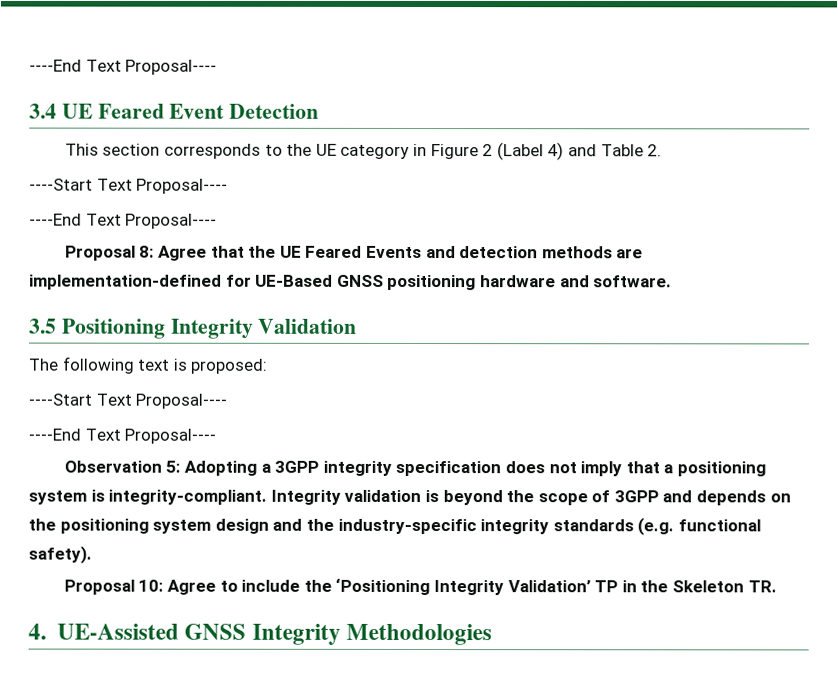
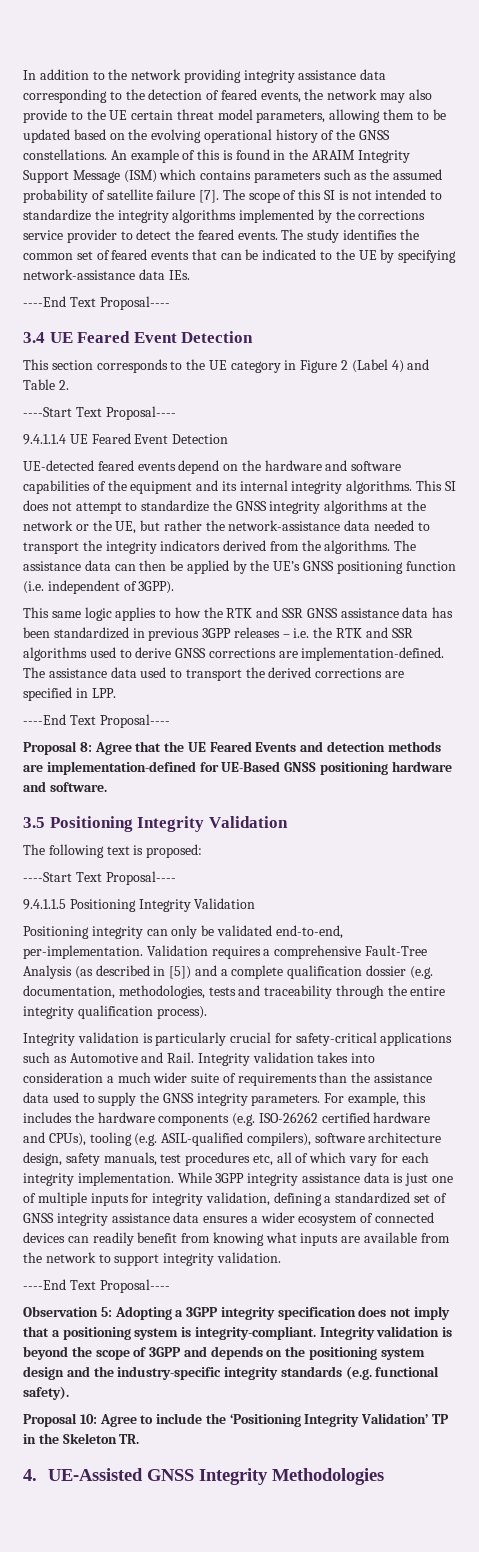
(29, 65) none -> [23,69,387,83] [23,89,432,103] [23,109,446,123] [23,129,391,143] [23,149,410,163] [23,169,443,183] [23,189,443,203] [23,209,426,223] [23,229,419,243] [23,249,457,263] [23,269,190,280] In addition to the network providing integrity assistance data corresponding to the detection of feared events, the network may also provide to the UE certain threat model parameters, allowing them to be updated based on the evolving operational history of the GNSS constellations. An example of this is found in the ARAIM Integrity Support Message (ISM) which contains parameters such as the assumed probability of satellite failure [7]. The scope of this SI is not intended to standardize the integrity algorithms implemented by the corrections service provider to detect the feared events. The study identifies the common set of feared events that can be indicated to the UE by specifying network-assistance data IEs. //
(229, 186) none -> [23,433,229,445] [23,460,402,474] [23,480,456,494] [23,500,426,514] [23,520,430,534] [23,540,417,554] [23,560,456,574] [23,580,175,594] [23,607,454,621] [23,627,413,641] [23,647,445,661] [23,667,405,681] [23,687,116,701] // 9.4.1.1.4 UE Feared Event Detection // UE-detected feared events depend on the hardware and software capabilities of the equipment and its internal integrity algorithms. This SI does not attempt to standardize the GNSS integrity algorithms at the network or the UE, but rather the network-assistance data needed to transport the integrity indicators derived from the algorithms. The assistance data can then be applied by the UE’s GNSS positioning function (i.e. independent of 3GPP). // This same logic applies to how the RTK and SSR GNSS assistance data has been standardized in previous 3GPP releases – i.e. the RTK and SSR algorithms used to derive GNSS corrections are implementation-defined. The assistance data used to transport the derived corrections are specified in LPP.
(228, 401) none -> [23,898,256,912] [23,925,343,939] [23,945,427,959] [23,965,433,979] [23,985,446,999] [23,1005,207,1019] [23,1032,453,1046] [23,1052,376,1066] [23,1072,433,1086] [23,1092,426,1106] [23,1112,431,1126] [23,1132,442,1146] [23,1152,429,1166] [23,1172,454,1186] [23,1192,447,1206] [23,1212,435,1226] [23,1232,450,1246] [23,1252,281,1266] // 9.4.1.1.5 Positioning Integrity Validation // Positioning integrity can only be validated end-to-end, per-implementation. Validation requires a comprehensive Fault-Tree Analysis (as described in [5]) and a complete qualification dossier (e.g. documentation, methodologies, tests and traceability through the entire integrity qualification process). // Integrity validation is particularly crucial for safety-critical applications such as Automotive and Rail. Integrity validation takes into consideration a much wider suite of requirements than the assistance data used to supply the GNSS integrity parameters. For example, this includes the hardware components (e.g. ISO-26262 certified hardware and CPUs), tooling (e.g. ASIL-qualified compilers), software architecture design, safety manuals, test procedures etc, all of which vary for each integrity implementation. While 3GPP integrity assistance data is just one of multiple inputs for integrity validation, defining a standardized set of GNSS integrity assistance data ensures a wider ecosystem of connected devices can readily benefit from knowing what inputs are available from the network to support integrity validation.

